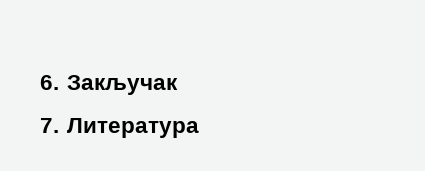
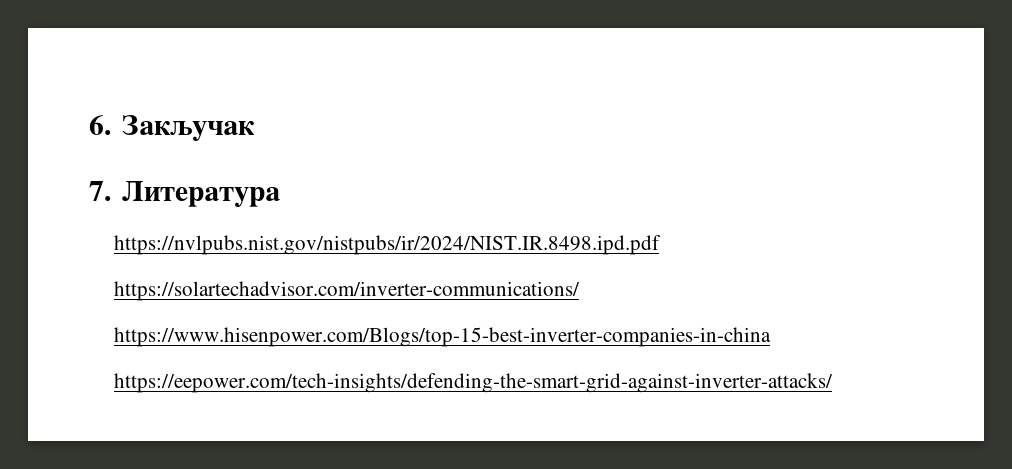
(199, 128) none -> [113,235,661,255] [113,281,580,301] [113,327,771,347] [113,373,833,393] // https://nvlpubs.nist.gov/nistpubs/ir/2024/NIST.IR.8498.ipd.pdf // https://solartechadvisor.com/inverter-communications/ // https://www.hisenpower.com/Blogs/top-15-best-inverter-companies-in-china // https://eepower.com/tech-insights/defending-the-smart-grid-against-inverter-attacks/

